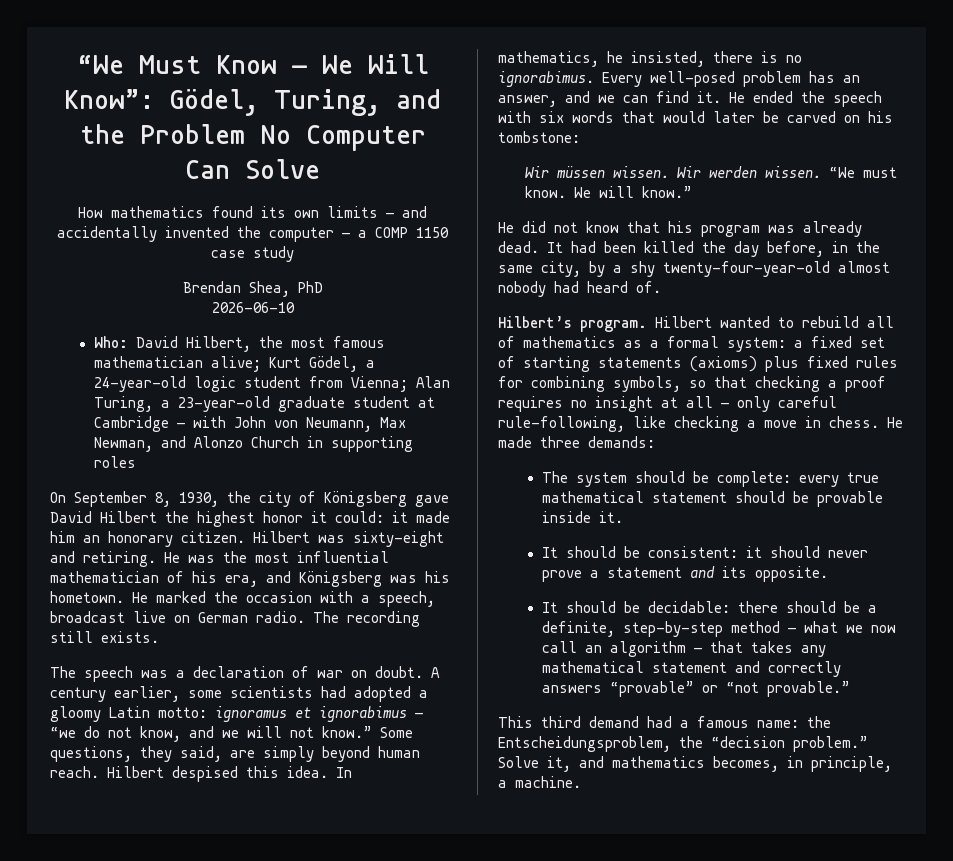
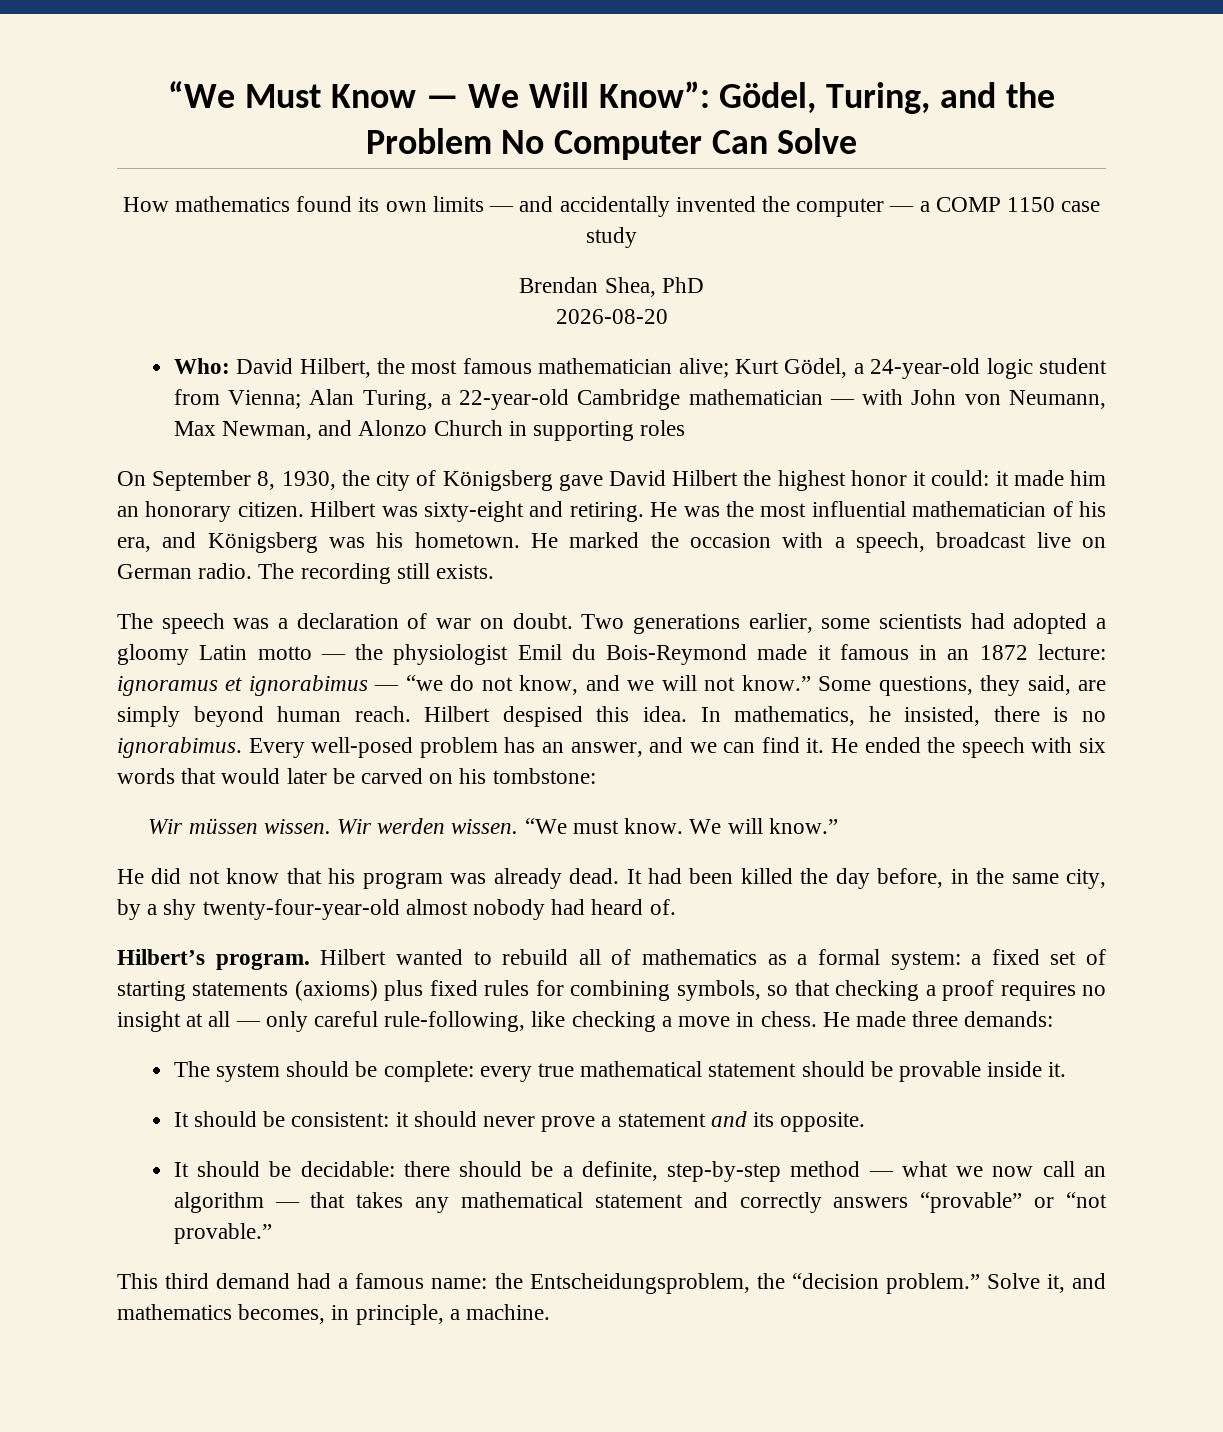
[211,302,295,313] 2026-06-10 -> [555,309,668,324] 2026-08-20
[177,396,435,412] [93,416,169,432] 23-year-old graduate student at Cambridge -> [459,389,823,410] 22-year-old Cambridge mathematician
[431,667,440,678] [50,687,106,702] A century -> [581,614,740,634] Two generations
[158,707,207,718] motto: -> [257,644,1106,665] motto — the physiologist Emil du Bois-Reymond made it famous in an 1872 lecture:

